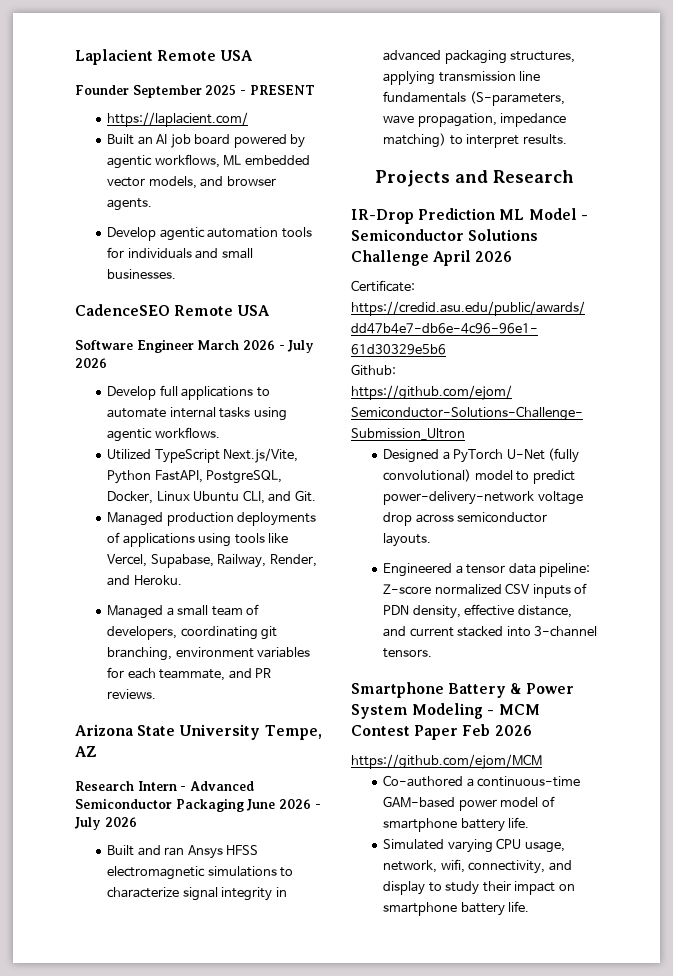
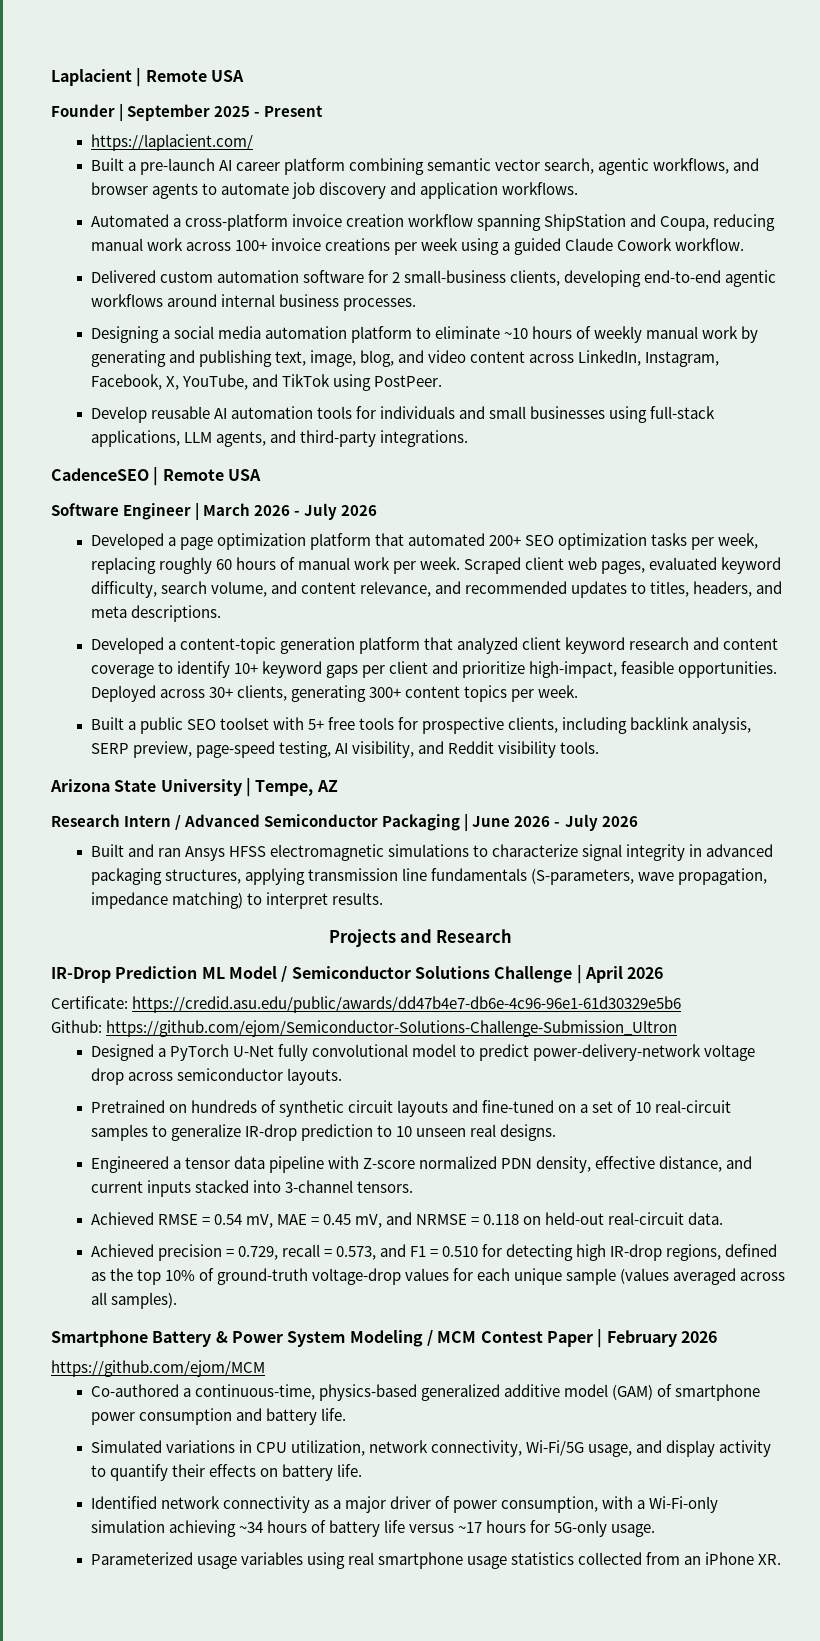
(153, 57) none -> [136,68,142,87] |
(129, 90) none -> [119,104,124,122] |
[249,85,315,95] PRESENT -> [264,105,324,117] Present
[137,134,306,148] [107,154,310,169] [107,176,276,189] [107,198,153,211] [107,227,205,241] an AI job board powered by agentic workflows, ML embedded vector models, and browser agents. // Develop agentic -> [127,158,760,175] [90,182,579,199] [90,214,776,231] [90,238,745,255] [90,270,777,287] [90,294,416,311] [90,326,759,343] [90,350,720,367] [90,374,442,391] [90,406,227,423] a pre-launch AI career platform combining semantic vector search, agentic workflows, and browser agents to automate job discovery and application workflows. // Automated a cross-platform invoice creation workflow spanning ShipStation and Coupa, reducing manual work across 100+ invoice creations per week using a guided Claude Cowork workflow. // Delivered custom automation software for 2 small-business clients, developing end-to-end agentic workflows around internal business processes. // Designing a social media automation platform to eliminate ~10 hours of weekly manual work by generating and publishing text, image, blog, and video content across LinkedIn, Instagram, Facebook, X, YouTube, and TikTok using PostPeer. // Develop reusable AI
[107,269,177,279] businesses. -> [530,406,716,423] [90,430,468,447] businesses using full-stack applications, LLM agents, and third-party integrations.
(170, 310) none -> [153,467,159,486] |
(194, 346) none -> [195,503,200,521] |
[107,385,270,400] [107,407,287,421] [107,427,220,442] [107,448,299,463] [107,470,283,484] [107,490,316,504] [107,512,317,526] [107,532,289,547] [107,554,317,568] [107,575,182,586] [107,604,260,619] [107,626,278,640] [107,647,311,661] [107,667,272,681] [107,689,157,699] Develop full applications to automate internal tasks using agentic workflows. // Utilized TypeScript Next.js/Vite, Python FastAPI, PostgreSQL, Docker, Linux Ubuntu CLI, and Git. // Managed production deployments of applications using tools like Vercel, Supabase, Railway, Render, and Heroku. // Managed a small team of developers, coordinating git branching, environment variables for each teammate, and PR reviews. -> [90,533,759,550] [90,557,782,574] [90,581,783,598] [90,605,221,622] [90,637,779,654] [90,661,778,678] [90,685,579,702] [90,717,752,734] [90,741,600,758] Developed a page optimization platform that automated 200+ SEO optimization tasks per week, replacing roughly 60 hours of manual work per week. Scraped client web pages, evaluated keyword difficulty, search volume, and content relevance, and recommended updates to titles, headers, and meta descriptions. // Developed a content-topic generation platform that analyzed client keyword research and content coverage to identify 10+ keyword gaps per client and prioritize high-impact, feasible opportunities. Deployed across 30+ clients, generating 300+ content topics per week. // Built a public SEO toolset with 5+ free tools for prospective clients, including backlink analysis, SERP preview, page-speed testing, AI visibility, and Reddit visibility tools.
(261, 732) none -> [245,778,251,797] |
[180,786,187,791] - -> [175,815,182,830] /
(244, 805) none -> [464,814,469,832] |
[580,215,588,220] - -> [281,966,288,982] /
(429, 258) none -> [576,965,582,984] |
[548,448,580,463] [383,469,472,482] (fully convolutional) -> [277,1044,408,1061] fully convolutional
[383,563,591,577] [383,583,588,598] Engineered a tensor data pipeline: Z-score normalized CSV inputs of -> [90,1100,732,1117] [90,1124,557,1141] [90,1156,497,1173] Pretrained on hundreds of synthetic circuit layouts and fine-tuned on a set of 10 real-circuit samples to generalize IR-drop prediction to 10 unseen real designs. // Engineered a tensor data pipeline with Z-score normalized
(454, 632) none -> [146,1180,191,1197] inputs
(433, 653) none -> [90,1212,724,1228] [90,1244,778,1261] [90,1268,786,1285] [90,1292,177,1309] // Achieved RMSE = 0.54 mV, MAE = 0.45 mV, and NRMSE = 0.118 on held-out real-circuit data. // Achieved precision = 0.729, recall = 0.573, and F1 = 0.510 for detecting high IR-drop regions, defined as the top 10% of ground-truth voltage-drop values for each unique sample (values averaged across all samples).
[487,710,495,715] - -> [426,1330,433,1346] /
[462,724,491,736] Feb -> [597,1329,677,1348] | February
[477,776,581,787] [383,796,555,811] [383,817,530,832] [383,838,565,853] [383,859,572,874] [383,881,575,895] [383,901,530,916] continuous-time GAM-based power model of smartphone battery life. // Simulated varying CPU usage, network, wifi, connectivity, and display to study their impact on smartphone battery life. -> [194,1384,761,1401] [90,1408,346,1425] [90,1440,772,1457] [90,1464,362,1481] [90,1496,719,1513] [90,1520,656,1537] [90,1552,782,1569] continuous-time, physics-based generalized additive model (GAM) of smartphone power consumption and battery life. // Simulated variations in CPU utilization, network connectivity, Wi-Fi/5G usage, and display activity to quantify their effects on battery life. // Identified network connectivity as a major driver of power consumption, with a Wi-Fi-only simulation achieving ~34 hours of battery life versus ~17 hours for 5G-only usage. // Parameterized usage variables using real smartphone usage statistics collected from an iPhone XR.

